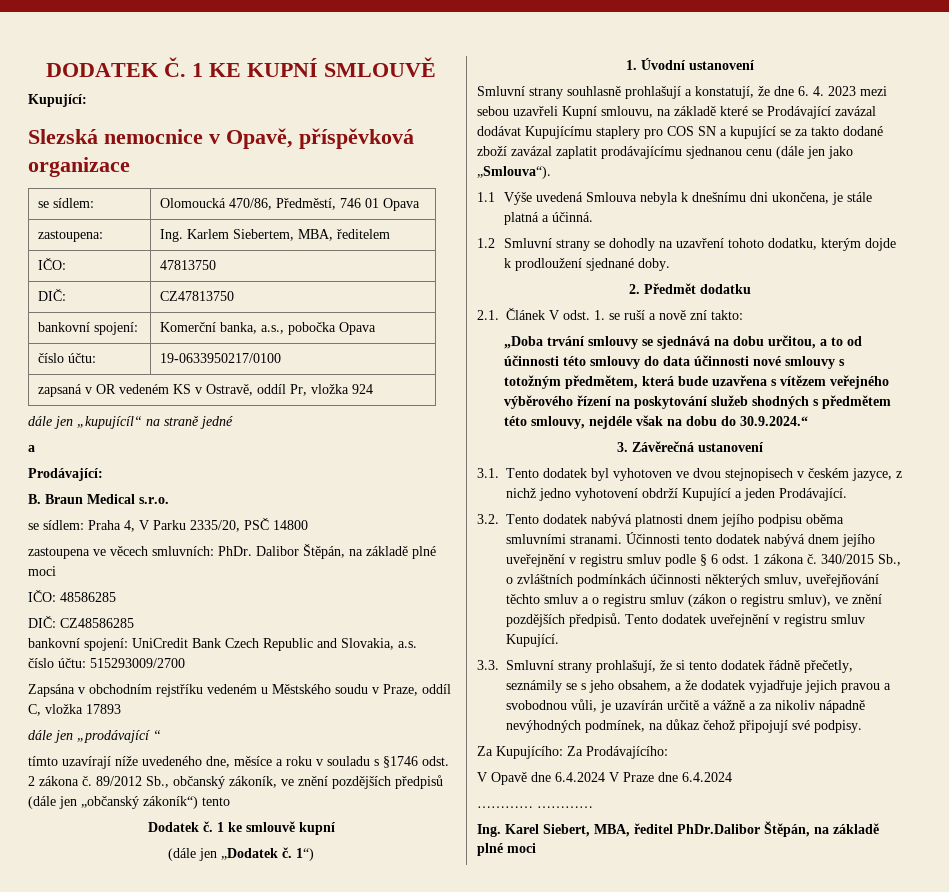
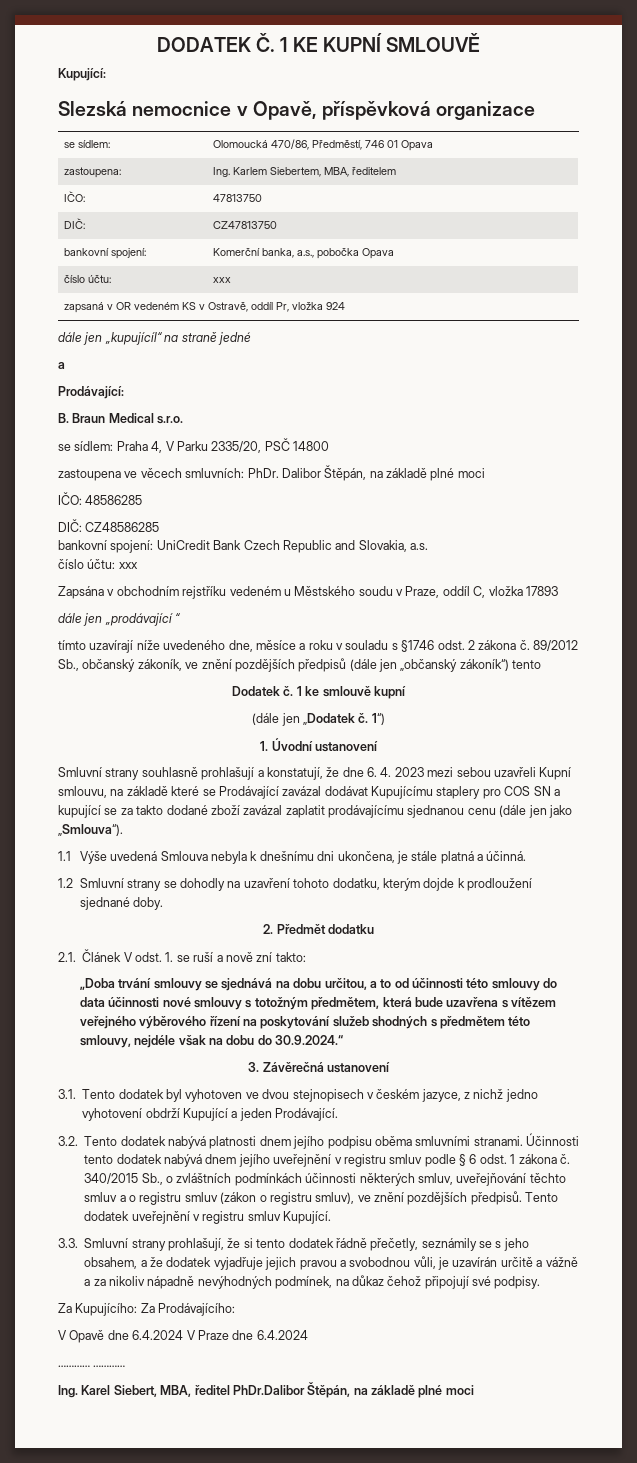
[160,353,282,363] 19-0633950217/0100 -> [212,277,231,283] xxx
[90,658,185,668] 515293009/2700 -> [118,562,138,569] xxx

